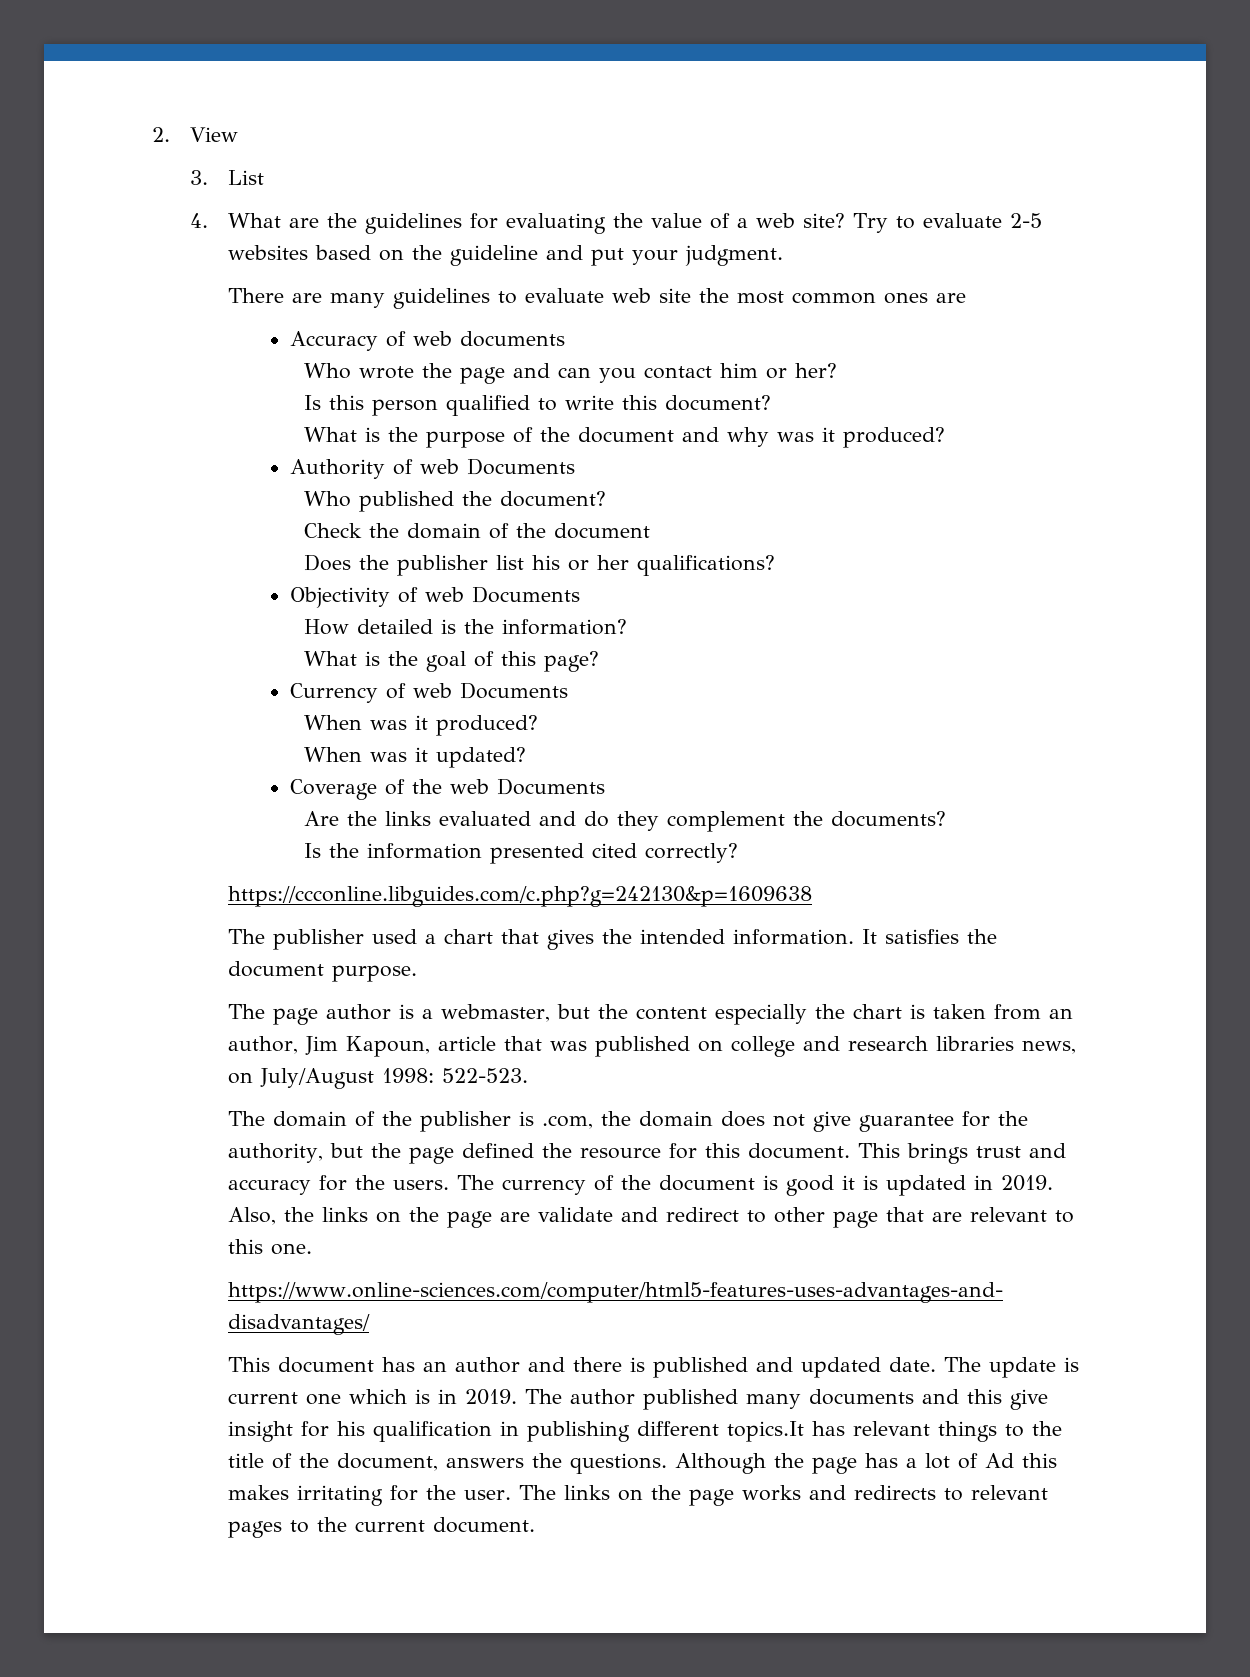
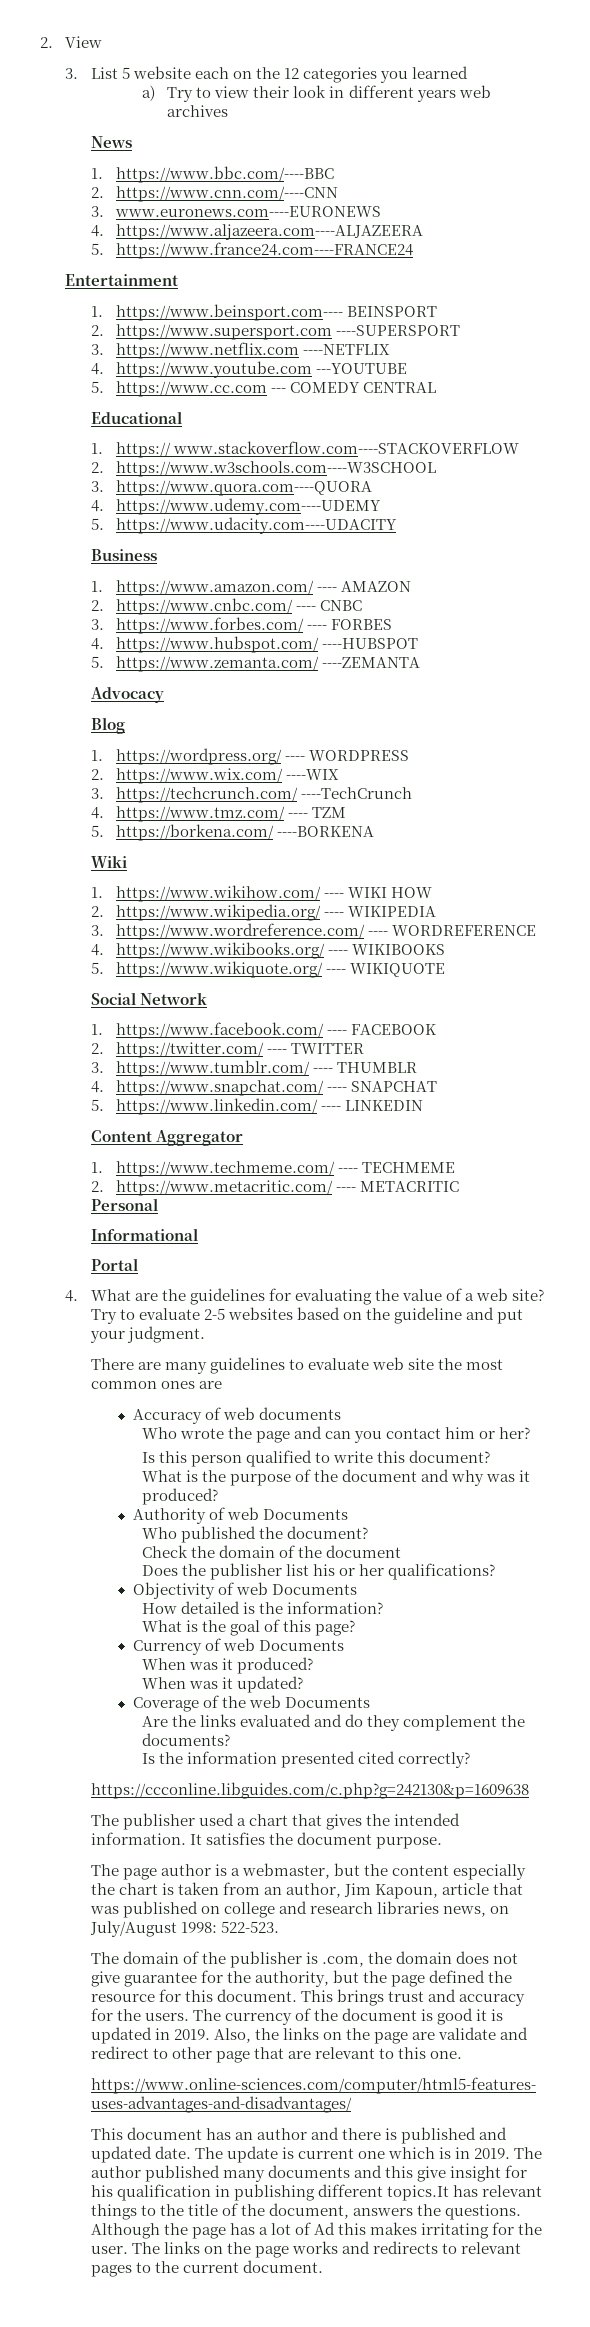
(265, 177) none -> [121,66,469,83] [141,85,491,102] [167,105,229,117] [90,136,132,148] [90,166,335,183] [90,186,339,202] [90,206,382,217] [90,224,424,240] [90,242,414,259] [65,274,179,286] [90,304,438,321] [90,324,461,340] [90,342,391,359] [90,361,408,378] [90,381,437,397] [90,411,182,424] [90,441,520,458] [90,461,437,477] [90,480,373,496] [90,498,382,515] [90,517,398,534] [90,549,157,561] [90,580,412,596] [90,598,363,615] [90,617,393,634] [90,636,419,653] [90,656,421,672] [90,687,164,703] [90,717,125,734] [90,748,410,765] [90,768,340,784] [90,787,413,803] [90,806,347,822] [90,824,375,841] [90,855,127,868] [90,885,433,902] [90,904,437,921] [90,923,537,940] [90,942,446,959] [90,961,446,978] [90,992,207,1005] [90,1022,437,1039] [90,1042,365,1058] [90,1060,418,1077] [90,1080,438,1096] [90,1098,424,1115] [90,1130,243,1146] [90,1161,456,1177] [90,1180,460,1196] [90,1198,158,1211] [90,1228,198,1241] [90,1258,138,1271] 5 website each on the 12 categories you learned // a) Try to view their look in different years web archives // News // 1. https://www.bbc.com/----BBC // 2. https://www.cnn.com/----CNN // 3. www.euronews.com----EURONEWS // 4. https://www.aljazeera.com----ALJAZEERA // 5. https://www.france24.com----FRANCE24 // Entertainment // 1. https://www.beinsport.com---- BEINSPORT // 2. https://www.supersport.com ----SUPERSPORT // 3. https://www.netflix.com ----NETFLIX // 4. https://www.youtube.com ---YOUTUBE // 5. https://www.cc.com --- COMEDY CENTRAL // Educational // 1. https:// www.stackoverflow.com----STACKOVERFLOW // 2. https://www.w3schools.com----W3SCHOOL // 3. https://www.quora.com----QUORA // 4. https://www.udemy.com----UDEMY // 5. https://www.udacity.com----UDACITY // Business // 1. https://www.amazon.com/ ---- AMAZON // 2. https://www.cnbc.com/ ---- CNBC // 3. https://www.forbes.com/ ---- FORBES // 4. https://www.hubspot.com/ ----HUBSPOT // 5. https://www.zemanta.com/ ----ZEMANTA // Advocacy // Blog // 1. https://wordpress.org/ ---- WORDPRESS // 2. https://www.wix.com/ ----WIX // 3. https://techcrunch.com/ ----TechCrunch // 4. https://www.tmz.com/ ---- TZM // 5. https://borkena.com/ ----BORKENA // Wiki // 1. https://www.wikihow.com/ ---- WIKI HOW // 2. https://www.wikipedia.org/ ---- WIKIPEDIA // 3. https://www.wordreference.com/ ---- WORDREFERENCE // 4. https://www.wikibooks.org/ ---- WIKIBOOKS // 5. https://www.wikiquote.org/ ---- WIKIQUOTE // Social Network // 1. https://www.facebook.com/ ---- FACEBOOK // 2. https://twitter.com/ ---- TWITTER // 3. https://www.tumblr.com/ ---- THUMBLR // 4. https://www.snapchat.com/ ---- SNAPCHAT // 5. https://www.linkedin.com/ ---- LINKEDIN // Content Aggregator // 1. https://www.techmeme.com/ ---- TECHMEME // 2. https://www.metacritic.com/ ---- METACRITIC // Personal // Informational // Portal

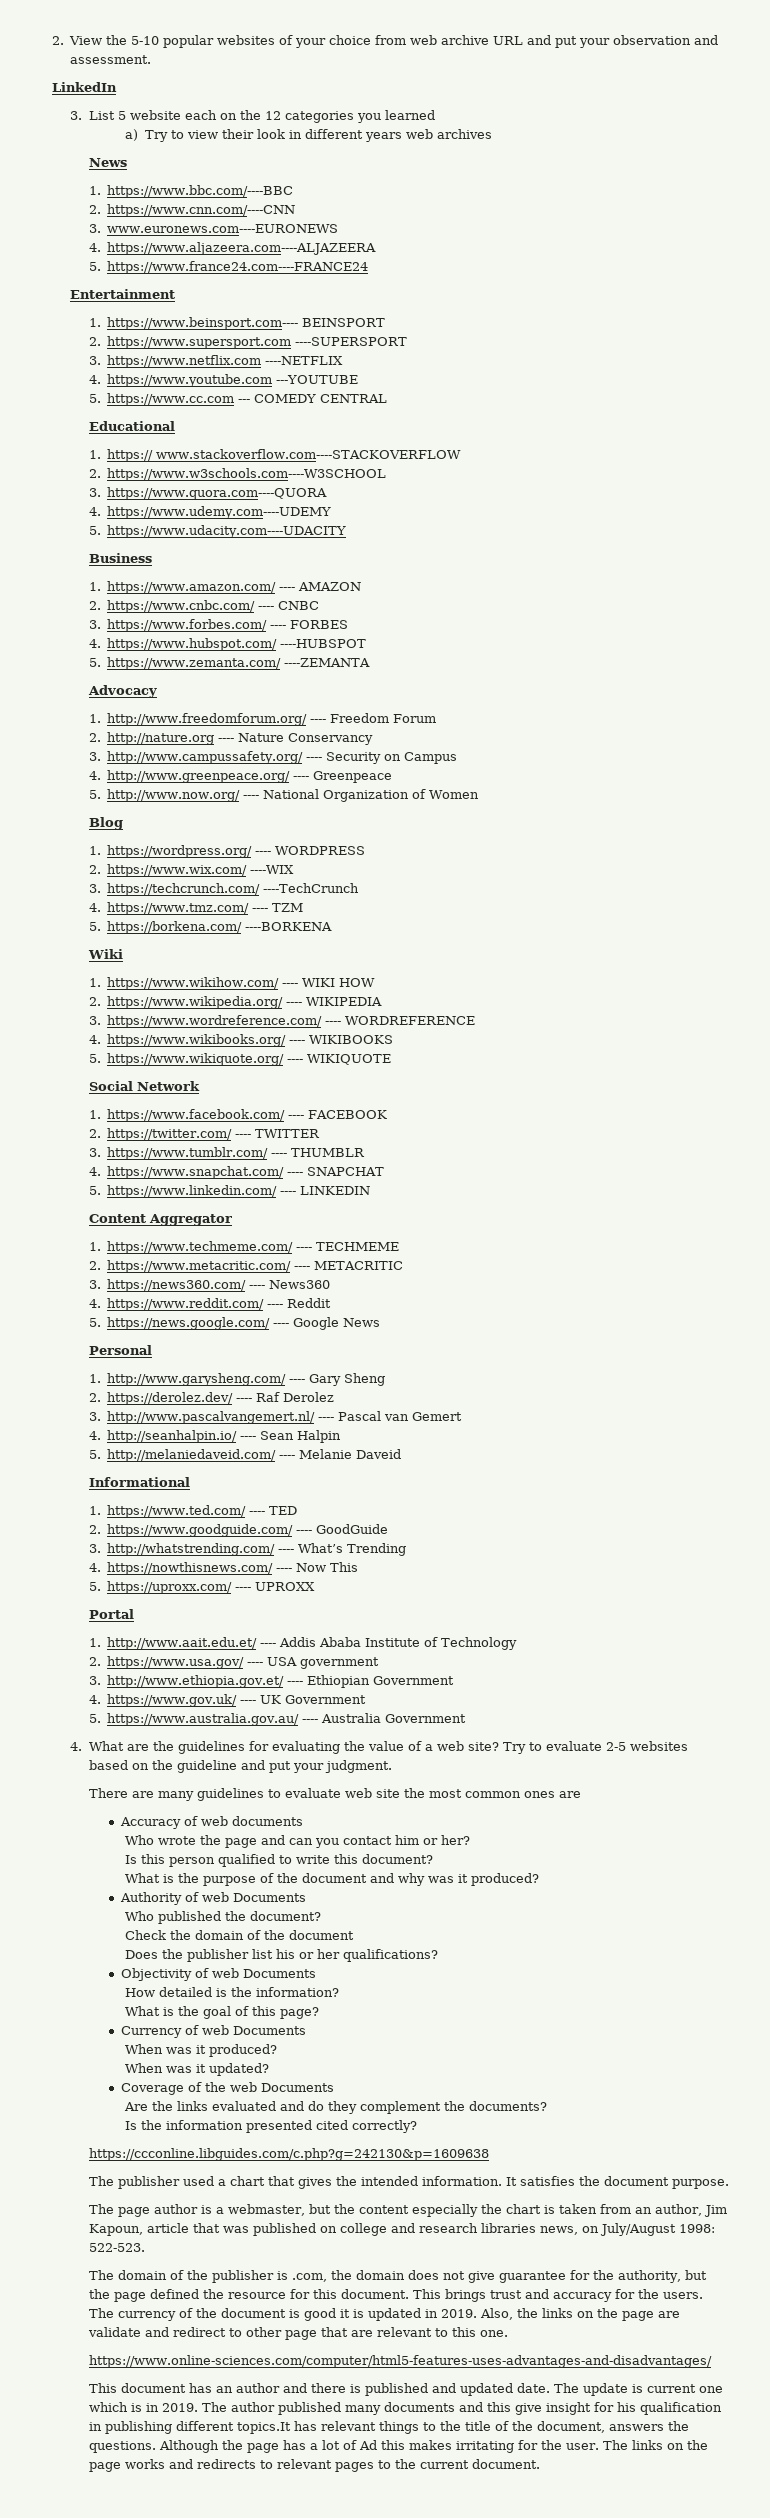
(103, 42) none -> [106,35,719,48] [70,55,152,64] [52,82,117,92] the 5-10 popular websites of your choice from web archive URL and put your observation and assessment. // LinkedIn
(164, 695) none -> [88,713,436,726] [88,732,373,745] [88,751,457,764] [88,770,392,783] [88,789,479,802] // 1. http://www.freedomforum.org/ ---- Freedom Forum // 2. http://nature.org ---- Nature Conservancy // 3. http://www.campussafety.org/ ---- Security on Campus // 4. http://www.greenpeace.org/ ---- Greenpeace // 5. http://www.now.org/ ---- National Organization of Women
[90,1198,158,1211] [90,1228,198,1241] [90,1258,138,1271] Personal // Informational // Portal -> [88,1279,330,1292] [88,1298,331,1311] [88,1317,380,1330] [88,1345,152,1355] [88,1373,385,1386] [88,1392,334,1405] [88,1411,462,1424] [88,1430,341,1443] [88,1449,401,1462] [88,1477,190,1487] [88,1505,297,1518] [88,1524,388,1537] [88,1543,406,1556] [88,1562,358,1575] [88,1581,315,1594] [88,1609,134,1619] [88,1637,517,1650] [88,1656,379,1669] [88,1675,454,1688] [88,1694,366,1707] [88,1713,466,1726] 3. https://news360.com/ ---- News360 // 4. https://www.reddit.com/ ---- Reddit // 5. https://news.google.com/ ---- Google News // Personal // 1. http://www.garysheng.com/ ---- Gary Sheng // 2. https://derolez.dev/ ---- Raf Derolez // 3. http://www.pascalvangemert.nl/ ---- Pascal van Gemert // 4. http://seanhalpin.io/ ---- Sean Halpin // 5. http://melaniedaveid.com/ ---- Melanie Daveid // Informational // 1. https://www.ted.com/ ---- TED // 2. https://www.goodguide.com/ ---- GoodGuide // 3. http://whatstrending.com/ ---- What’s Trending // 4. https://nowthisnews.com/ ---- Now This // 5. https://uproxx.com/ ---- UPROXX // Portal // 1. http://www.aait.edu.et/ ---- Addis Ababa Institute of Technology // 2. https://www.usa.gov/ ---- USA government // 3. http://www.ethiopia.gov.et/ ---- Ethiopian Government // 4. https://www.gov.uk/ ---- UK Government // 5. https://www.australia.gov.au/ ---- Australia Government

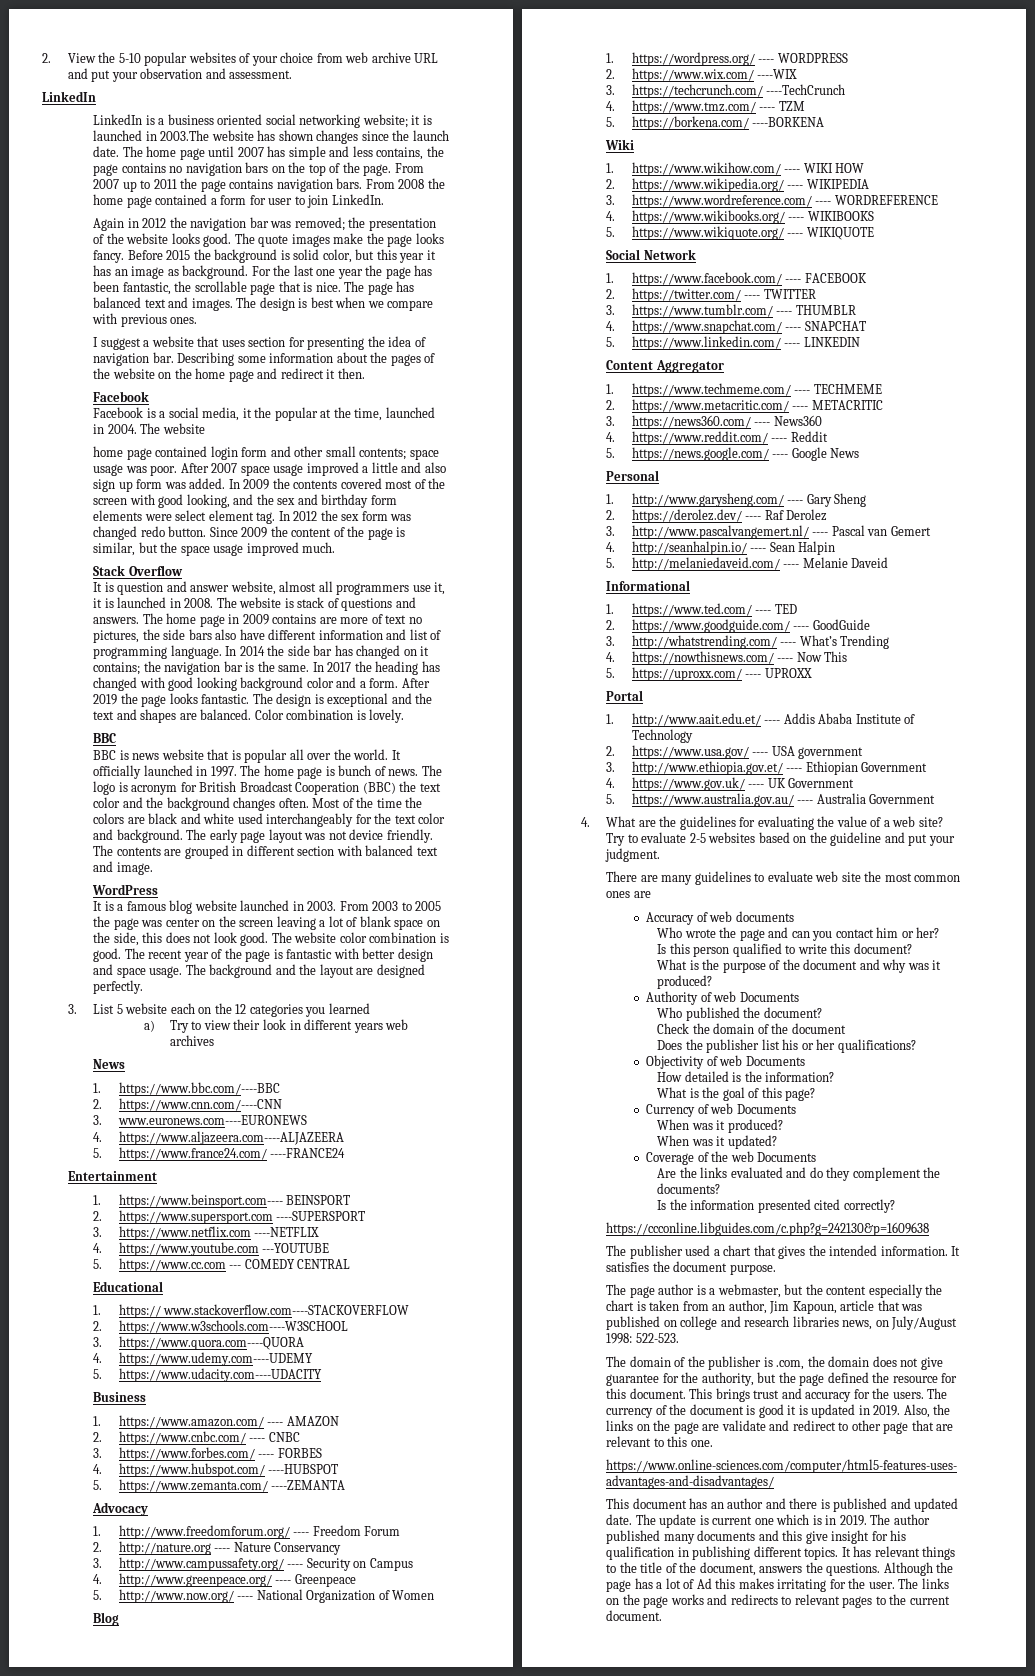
(117, 87) none -> [93,114,432,128] [93,130,449,144] [93,146,444,160] [93,162,424,176] [93,178,445,192] [93,194,384,208] [93,217,436,231] [93,233,444,247] [93,249,436,263] [93,265,433,279] [93,281,415,295] [93,297,434,311] [92,313,198,327] [93,336,426,350] [93,352,436,366] [93,368,365,382] [93,391,150,402] [93,407,435,421] [93,423,205,434] [93,446,439,460] [93,462,446,476] [93,478,446,492] [93,494,397,508] [93,510,412,524] [93,526,406,540] [93,542,336,556] [93,565,183,576] [93,581,446,595] [93,597,416,611] [93,613,422,627] [93,629,442,643] [93,645,430,659] [93,661,440,675] [93,677,430,691] [93,693,433,707] [93,709,405,723] [93,733,117,743] [93,749,401,763] [93,765,442,779] [93,781,441,795] [93,797,423,811] [93,813,446,827] [93,829,433,843] [93,845,438,859] [93,861,153,875] [92,884,159,895] [93,900,442,914] [93,916,440,930] [93,932,449,946] [93,948,433,962] [93,964,425,978] [93,980,144,994] // LinkedIn is a business oriented social networking website; it is launched in 2003.The website has shown changes since the launch date. The home page until 2007 has simple and less contains, the page contains no navigation bars on the top of the page. From 2007 up to 2011 the page contains navigation bars. From 2008 the home page contained a form for user to join LinkedIn. // Again in 2012 the navigation bar was removed; the presentation of the website looks good. The quote images make the page looks fancy. Before 2015 the background is solid color, but this year it has an image as background. For the last one year the page has been fantastic, the scrollable page that is nice. The page has balanced text and images. The design is best when we compare with previous ones. // I suggest a website that uses section for presenting the idea of navigation bar. Describing some information about the pages of the website on the home page and redirect it then. // Facebook // Facebook is a social media, it the popular at the time, launched in 2004. The website // home page contained login form and other small contents; space usage was poor. After 2007 space usage improved a little and also sign up form was added. In 2009 the contents covered most of the screen with good looking, and the sex and birthday form elements were select element tag. In 2012 the sex form was changed redo button. Since 2009 the content of the page is similar, but the space usage improved much. // Stack Overflow // It is question and answer website, almost all programmers use it, it is launched in 2008. The website is stack of questions and answers. The home page in 2009 contains are more of text no pictures, the side bars also have different information and list of programming language. In 2014 the side bar has changed on it contains; the navigation bar is the same. In 2017 the heading has changed with good looking background color and a form. After 2019 the page looks fantastic. The design is exceptional and the text and shapes are balanced. Color combination is lovely. // BBC // BBC is news website that is popular all over the world. It officially launched in 1997. The home page is bunch of news. The logo is acronym for British Broadcast Cooperation (BBC) the text color and the background changes often. Most of the time the colors are black and white used interchangeably for the text color and background. The early page layout was not device friendly. The contents are grouped in different section with balanced text and image. // WordPress // It is a famous blog website launched in 2003. From 2003 to 2005 the page was center on the screen leaving a lot of blank space on the side, this does not look good. The website color combination is good. The recent year of the page is fantastic with better design and space usage. The background and the layout are designed perfectly.
[106,261,368,274] https://www.france24.com----FRANCE24 -> [118,1147,346,1161] https://www.france24.com/ ----FRANCE24
[236,2422,291,2434] topics.It -> [804,1547,851,1560] topics. It

